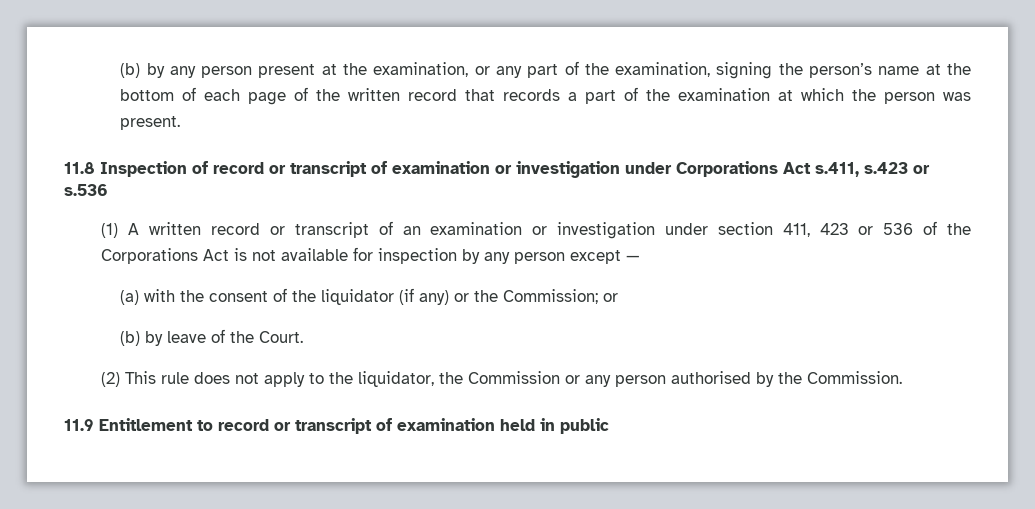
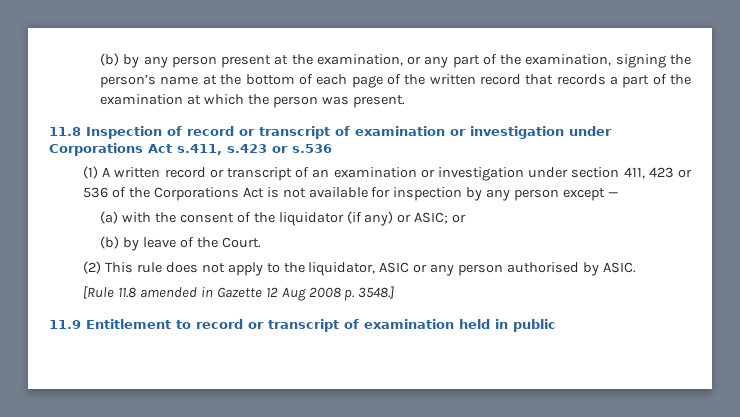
[474,289,599,304] the Commission; -> [414,212,449,224] ASIC;
[439,371,561,384] the Commission -> [379,262,410,273] ASIC
[778,371,903,384] the Commission. -> [602,262,636,273] [83,286,395,301] ASIC. // [Rule 11.8 amended in Gazette 12 Aug 2008 p. 3548.]

